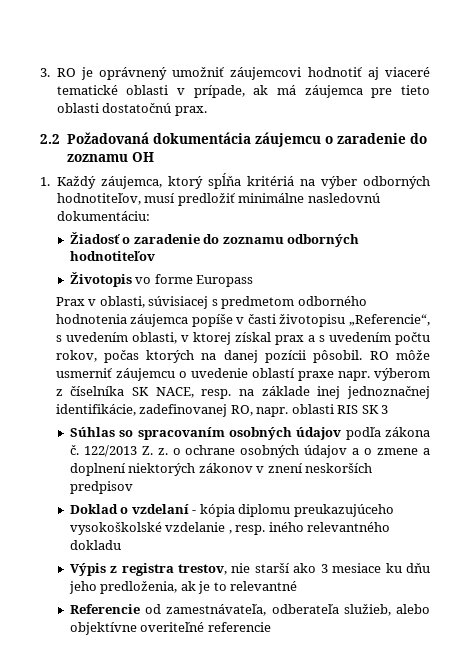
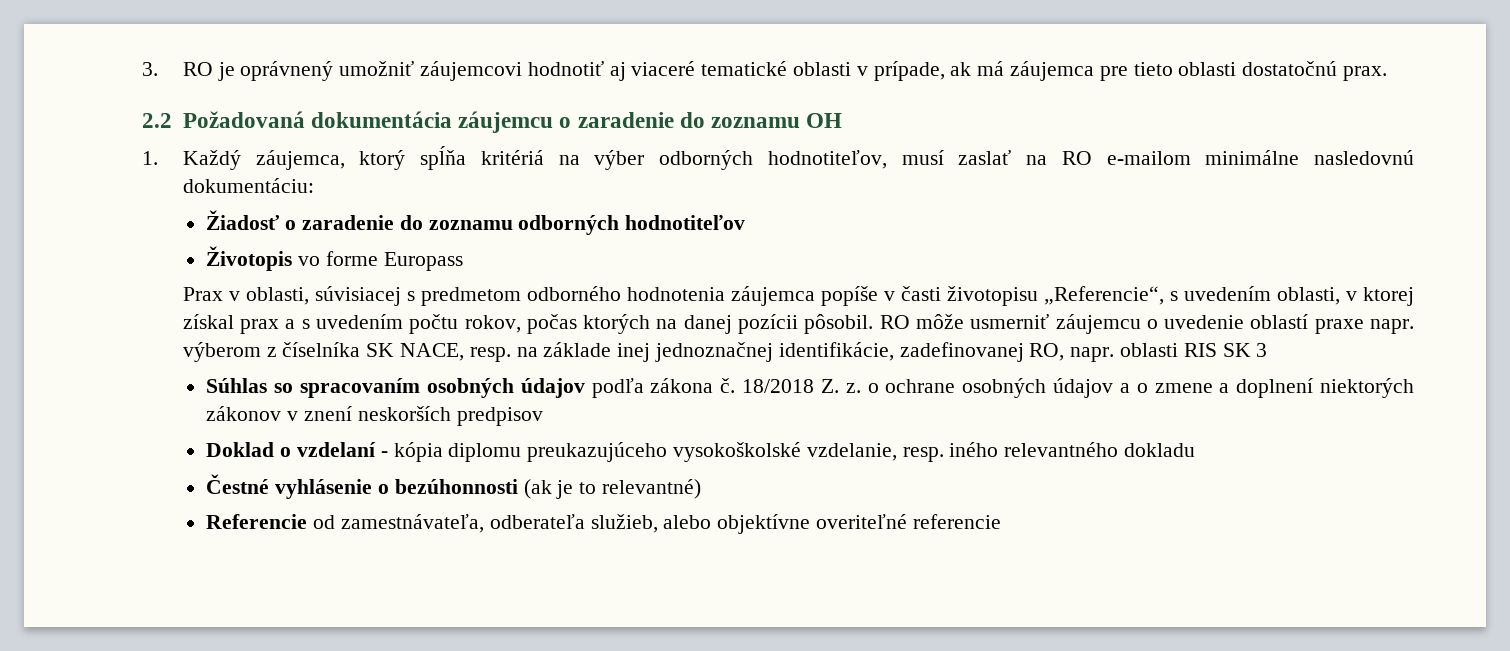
[177,193,235,206] predložiť -> [958,150,1191,165] zaslať na RO e-mailom
[83,445,137,457] 122/2013 -> [742,379,815,393] 18/2018
[165,522,232,534] vzdelanie , -> [806,443,897,461] vzdelanie,
[69,563,431,576] [68,581,196,594] Výpis z registra trestov, nie starší ako 3 mesiace ku dňu jeho predloženia, ak -> [206,474,552,499] Čestné vyhlásenie o bezúhonnosti (ak
[230,581,298,591] relevantné -> [602,479,702,499] relevantné)

